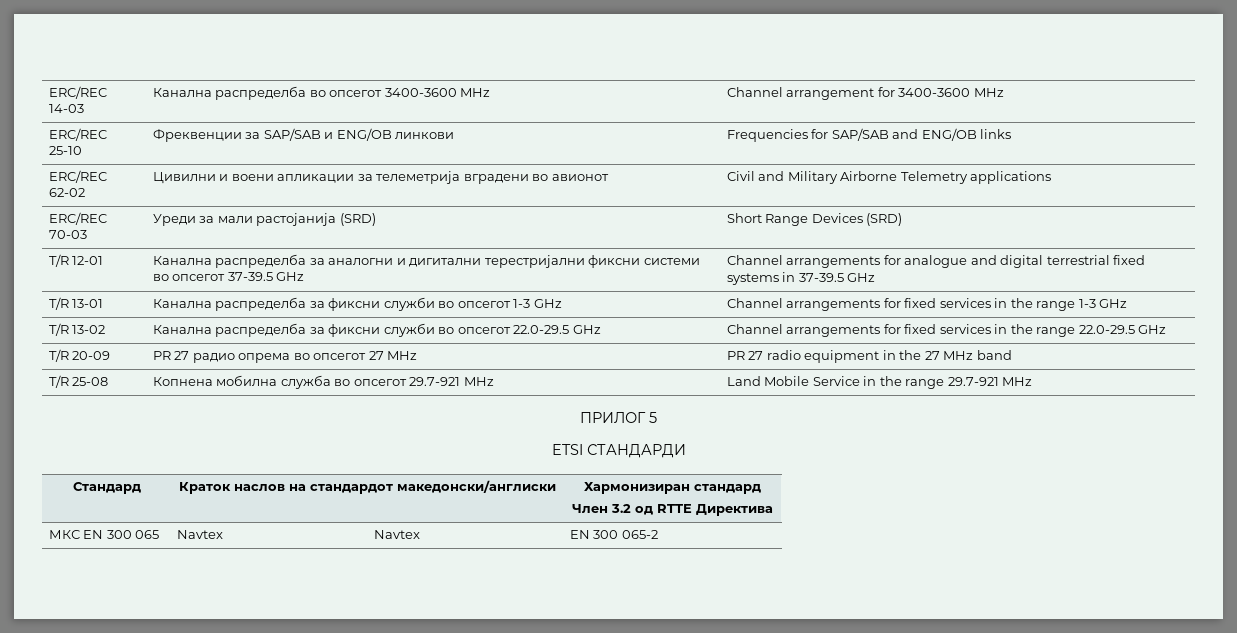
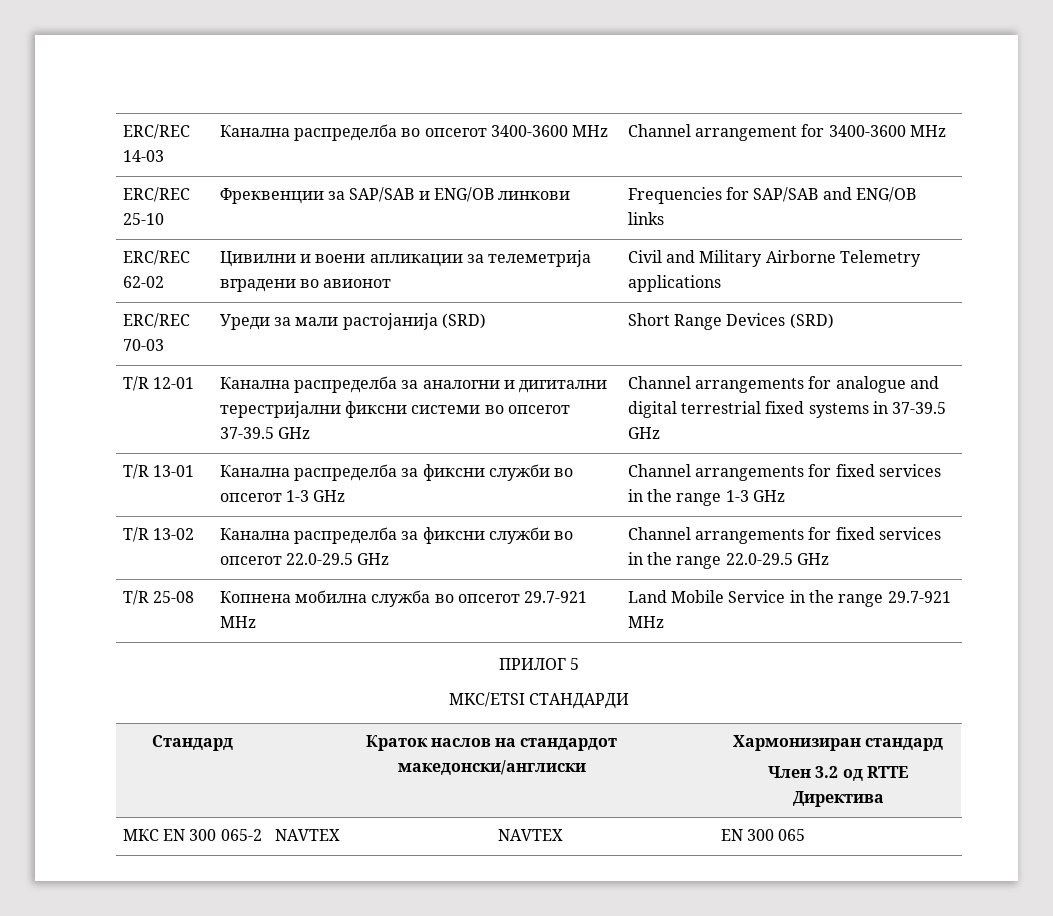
[48,349,111,362] [152,351,418,363] [726,350,1012,363] // T/R 20-09 | PR 27 радио опрема во опсегот 27 MHz | PR 27 radio equipment in the 27 MHz band -> (830, 559) none
[551,444,583,455] ETSI -> [448,692,525,707] MKC/ETSI
[135,530,160,539] [176,530,223,539] [373,530,420,539] [569,530,658,539] 065 | Navtex | Navtex | EN 300 065-2 -> [220,829,262,841] [274,829,340,841] [497,829,563,841] [720,829,806,841] 065-2 | NAVTEX | NAVTEX | EN 300 065

